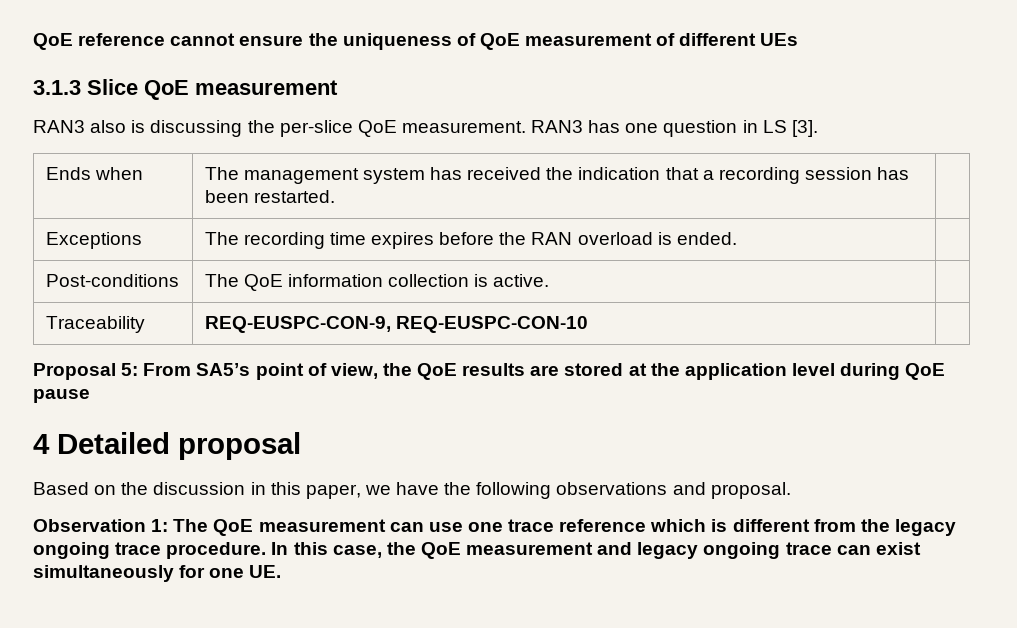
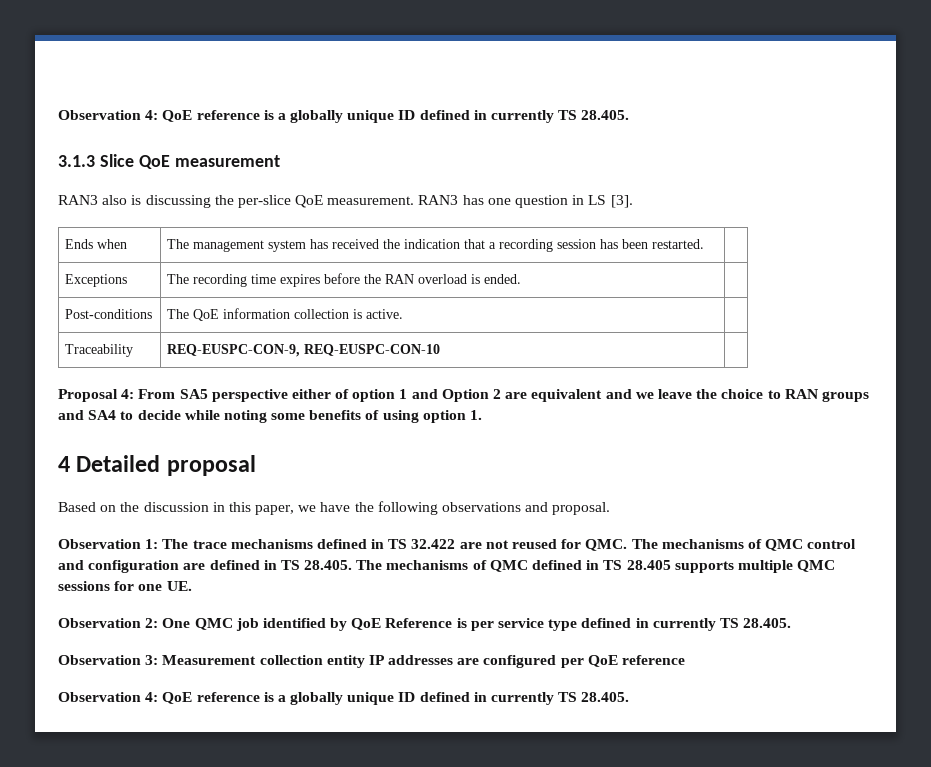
[33,33,799,50] QoE reference cannot ensure the uniqueness of QoE measurement of different UEs -> [58,110,630,123] Observation 4: QoE reference is a globally unique ID defined in currently TS 28.405.
[121,363,946,380] [33,389,90,403] 5: From SA5’s point of view, the QoE results are stored at the application level during QoE pause -> [121,389,869,402] [58,410,483,423] 4: From SA5 perspective either of option 1 and Option 2 are equivalent and we leave the choice to RAN groups and SA4 to decide while noting some benefits of using option 1.
[213,519,956,536] [33,542,921,559] [33,565,282,582] QoE measurement can use one trace reference which is different from the legacy ongoing trace procedure. In this case, the QoE measurement and legacy ongoing trace can exist simultaneously for one UE. -> [192,539,857,551] [58,560,836,573] [58,581,192,591] [58,618,792,631] [58,655,686,668] [58,692,630,705] trace mechanisms defined in TS 32.422 are not reused for QMC. The mechanisms of QMC control and configuration are defined in TS 28.405. The mechanisms of QMC defined in TS 28.405 supports multiple QMC sessions for one UE. // Observation 2: One QMC job identified by QoE Reference is per service type defined in currently TS 28.405. // Observation 3: Measurement collection entity IP addresses are configured per QoE reference // Observation 4: QoE reference is a globally unique ID defined in currently TS 28.405.

